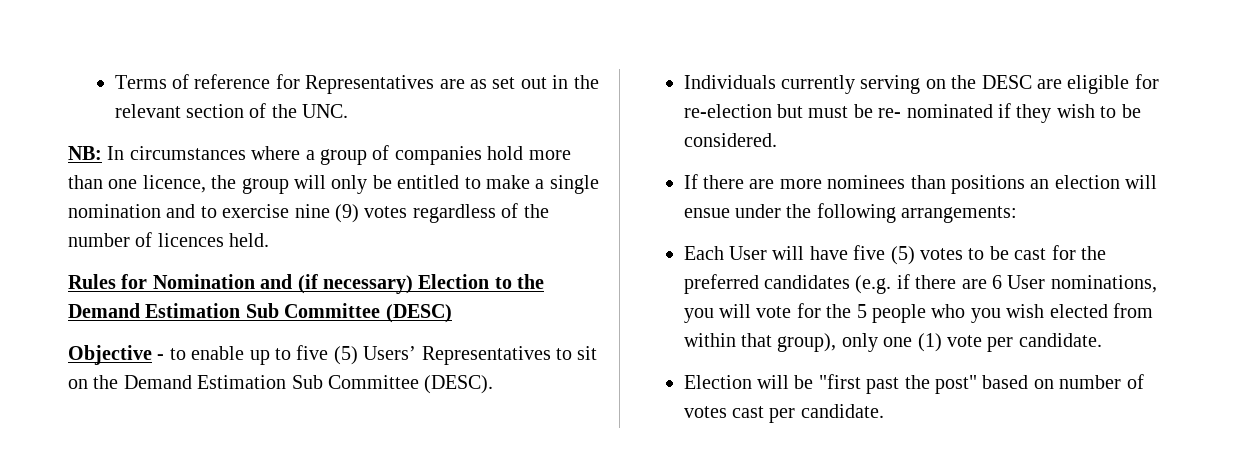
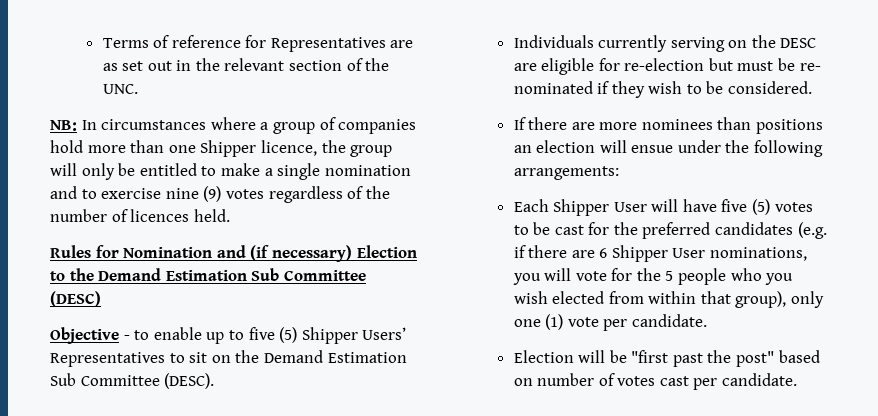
(138, 184) none -> [200,140,257,157] Shipper
(358, 355) none -> [301,327,358,344] Shipper
(724, 253) none -> [553,199,610,216] Shipper
(1003, 282) none -> [611,245,668,262] Shipper

